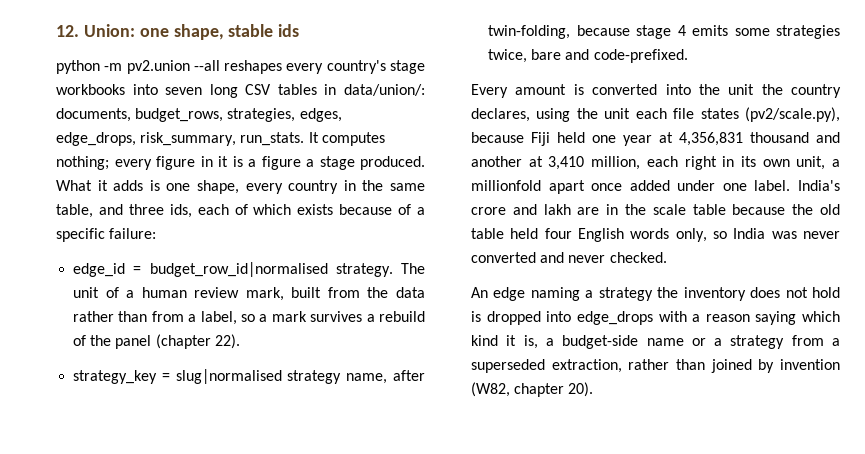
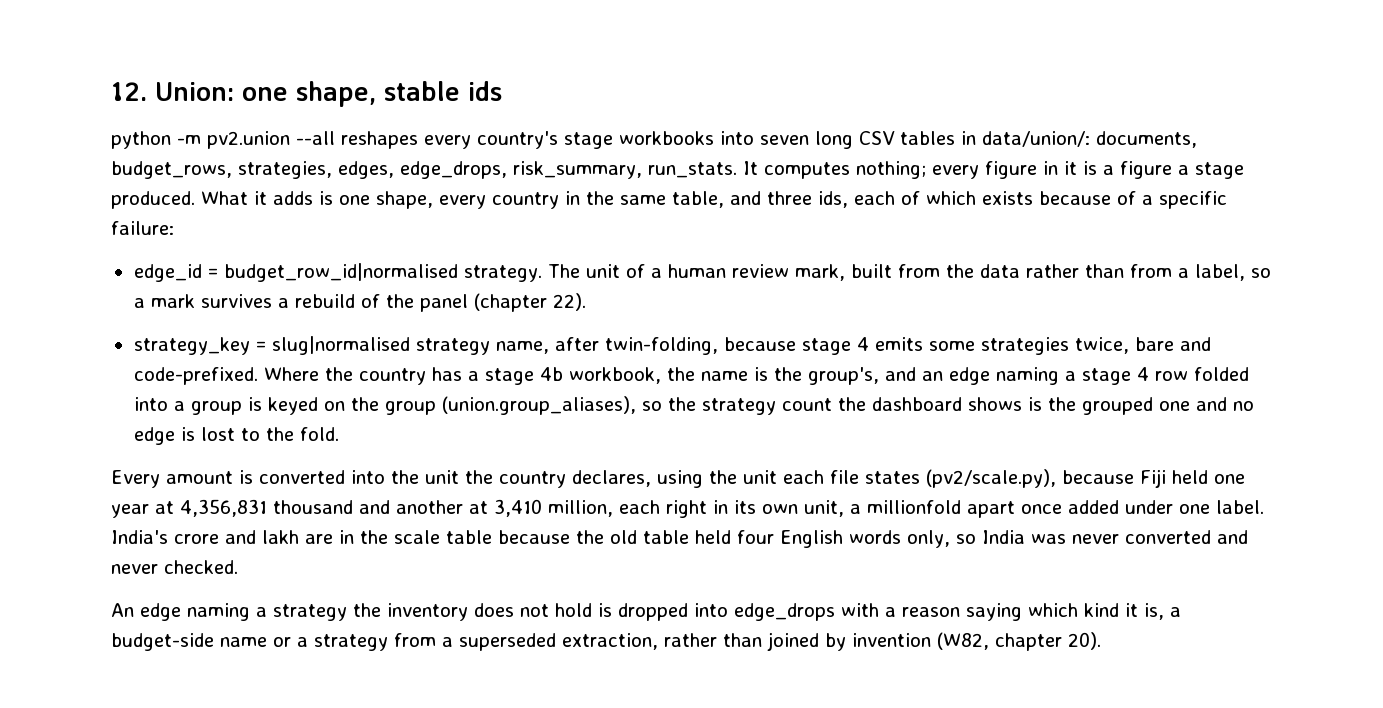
(688, 56) none -> [263,367,1249,385] [133,396,1254,415] [133,427,339,445] Where the country has a stage 4b workbook, the name is the group's, and an edge naming a stage 4 row folded into a group is keyed on the group (union.group_aliases), so the strategy count the dashboard shows is the grouped one and no edge is lost to the fold.

